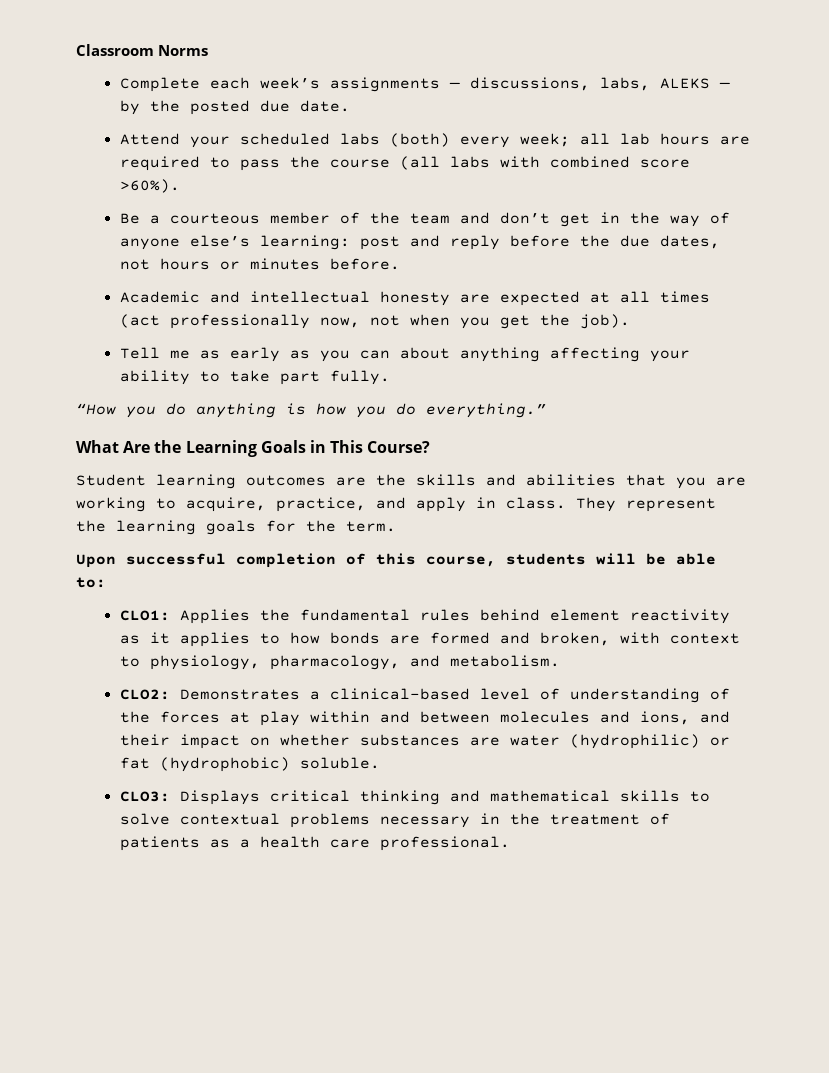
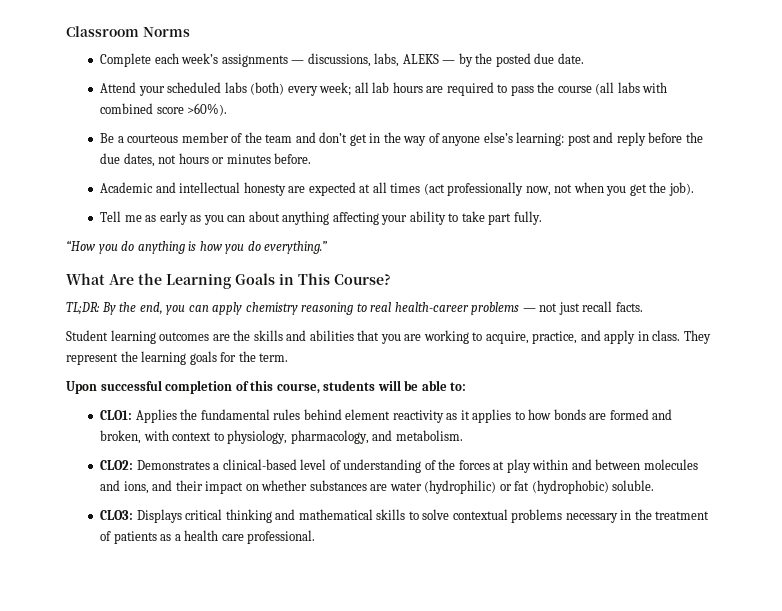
(431, 447) none -> [66,301,643,315] // TL;DR: By the end, you can apply chemistry reasoning to real health-career problems — not just recall facts.

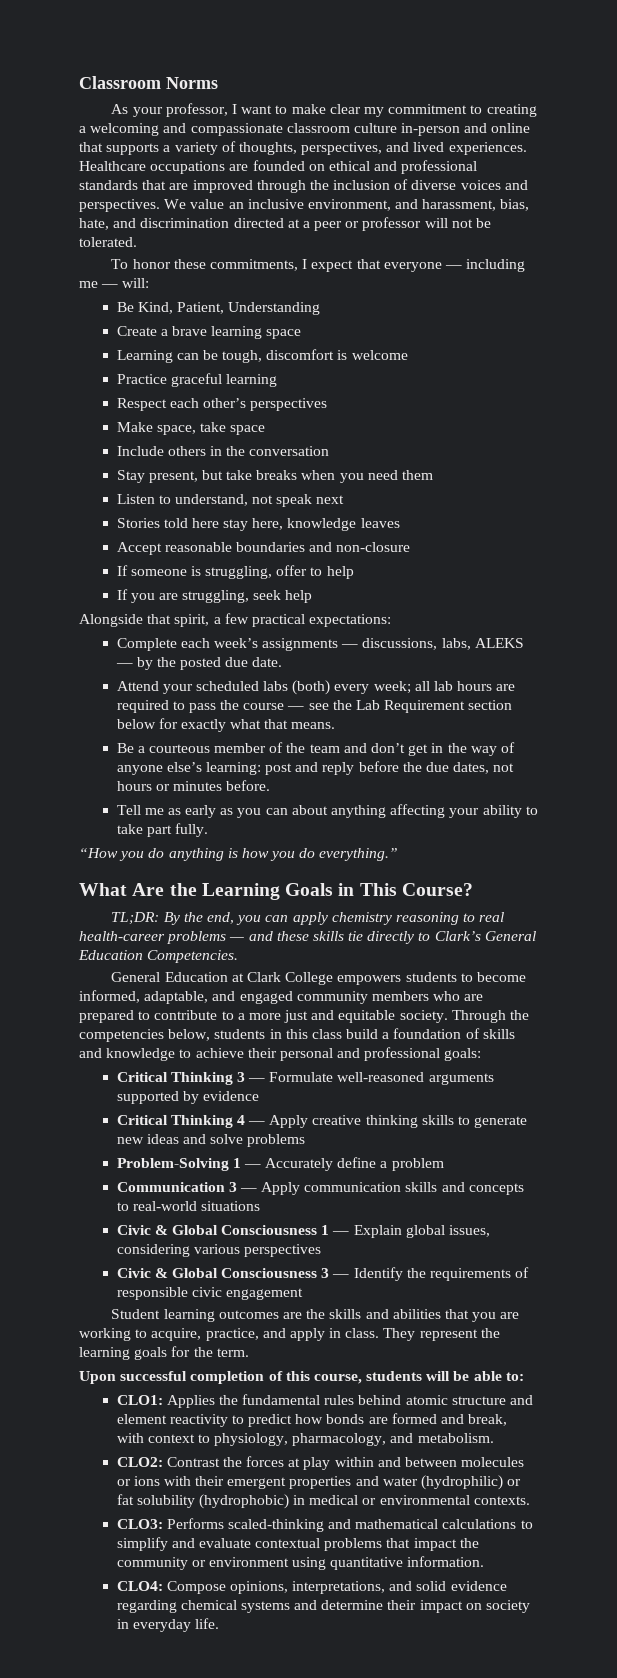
(190, 32) none -> [111,103,537,117] [79,123,531,136] [79,141,527,155] [79,160,478,174] [79,179,528,193] [79,199,530,212] [79,217,492,231] [79,237,137,247] [111,259,526,272] [79,278,150,288] [116,302,321,315] [116,326,302,339] [116,349,408,363] [116,373,277,387] [116,398,328,411] [116,422,266,435] [116,446,330,456] [116,470,434,483] [116,494,345,507] [116,518,400,531] [116,542,411,555] [116,565,354,579] [116,589,313,603] [79,613,392,627] // As your professor, I want to make clear my commitment to creating a welcoming and compassionate classroom culture in-person and online that supports a variety of thoughts, perspectives, and lived experiences. Healthcare occupations are founded on ethical and professional standards that are improved through the inclusion of diverse voices and perspectives. We value an inclusive environment, and harassment, bias, hate, and discrimination directed at a peer or professor will not be tolerated. // To honor these commitments, I expect that everyone — including me — will: // Be Kind, Patient, Understanding // Create a brave learning space // Learning can be tough, discomfort is welcome // Practice graceful learning // Respect each other’s perspectives // Make space, take space // Include others in the conversation // Stay present, but take breaks when you need them // Listen to understand, not speak next // Stories told here stay here, knowledge leaves // Accept reasonable boundaries and non-closure // If someone is struggling, offer to help // If you are struggling, seek help // Alongside that spirit, a few practical expectations:
[595,82,668,95] [100,103,228,116] (all labs with combined score >60%). -> [287,700,513,713] [116,718,336,732] — see the Lab Requirement section below for exactly what that means.
[100,182,694,196] // Academic and intellectual honesty are expected at all times (act professionally now, not when you get the job). -> (271, 785) none
[539,301,643,315] not just recall facts. -> [248,931,536,944] [78,950,239,963] [111,972,526,985] [79,990,484,1004] [79,1010,530,1023] [79,1028,515,1042] [79,1047,482,1061] [116,1072,494,1085] [116,1091,259,1104] [116,1115,528,1128] [116,1134,306,1147] [116,1157,444,1171] [116,1182,524,1195] [116,1201,260,1211] [116,1225,491,1238] [116,1244,321,1257] [116,1267,530,1281] [116,1287,303,1300] and these skills tie directly to Clark’s General Education Competencies. // General Education at Clark College empowers students to become informed, adaptable, and engaged community members who are prepared to contribute to a more just and equitable society. Through the competencies below, students in this class build a foundation of skills and knowledge to achieve their personal and professional goals: // Critical Thinking 3 — Formulate well-reasoned arguments supported by evidence // Critical Thinking 4 — Apply creative thinking skills to generate new ideas and solve problems // Problem-Solving 1 — Accurately define a problem // Communication 3 — Apply communication skills and concepts to real-world situations // Civic & Global Consciousness 1 — Explain global issues, considering various perspectives // Civic & Global Consciousness 3 — Identify the requirements of responsible civic engagement
[345,409,525,423] element reactivity as it applies to -> [405,1395,534,1405] [116,1414,293,1427] atomic structure and element reactivity to predict
[100,430,142,444] broken, -> [468,1414,508,1426] break,
[136,459,436,473] Demonstrates a clinical-based level of understanding of -> [166,1457,220,1467] Contrast
[100,480,655,494] [100,509,710,523] [100,530,316,544] and ions, and their impact on whether substances are water (hydrophilic) or fat (hydrophobic) soluble. // CLO3: Displays critical thinking and mathematical skills to solve contextual problems necessary in the treatment of patients as a health care professional. -> [116,1475,522,1490] [116,1494,530,1509] [116,1518,533,1532] [116,1537,479,1551] [116,1556,485,1570] [116,1581,507,1594] [116,1600,531,1613] [116,1618,219,1632] or ions with their emergent properties and water (hydrophilic) or fat solubility (hydrophobic) in medical or environmental contexts. // CLO3: Performs scaled-thinking and mathematical calculations to simplify and evaluate contextual problems that impact the community or environment using quantitative information. // CLO4: Compose opinions, interpretations, and solid evidence regarding chemical systems and determine their impact on society in everyday life.

